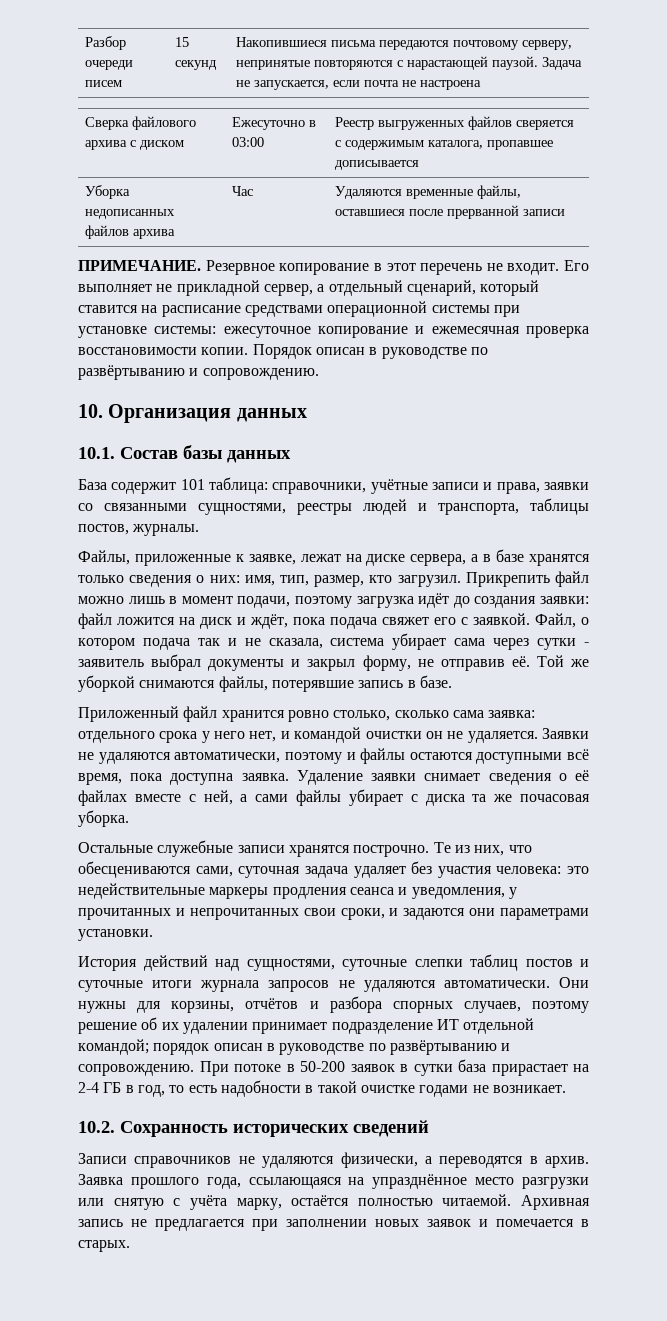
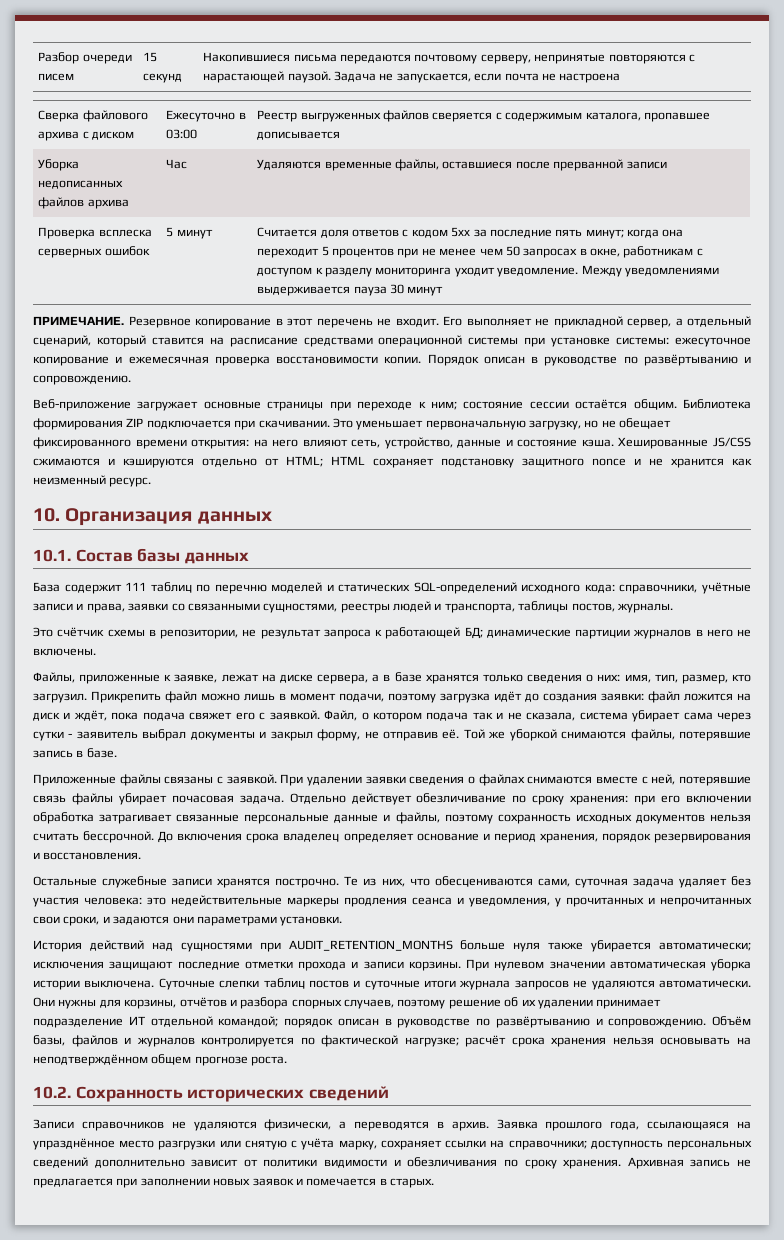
(566, 212) none -> [38,227,152,239] [38,246,150,258] [166,227,213,239] [257,227,684,239] [257,246,703,258] [257,265,719,277] [257,284,444,296] // Проверка всплеска серверных ошибок | 5 минут | Считается доля ответов с кодом 5xx за последние пять минут; когда она переходит 5 процентов при не менее чем 50 запросах в окне, работникам с доступом к разделу мониторинга уходит уведомление. Между уведомлениями выдерживается пауза 30 минут
(319, 374) none -> [33,399,751,411] [33,418,672,430] [33,437,752,449] [33,456,752,468] [33,475,152,487] // Веб-приложение загружает основные страницы при переходе к ним; состояние сессии остаётся общим. Библиотека формирования ZIP подключается при скачивании. Это уменьшает первоначальную загрузку, но не обещает фиксированного времени открытия: на него влияют сеть, устройство, данные и состояние кэша. Хешированные JS/CSS сжимаются и кэшируются отдельно от HTML; HTML сохраняет подстановку защитного nonce и не хранится как неизменный ресурс.
[180,477,268,494] 101 таблица: -> [125,582,615,594] 111 таблиц по перечню моделей и статических SQL-определений исходного кода:
(200, 530) none -> [33,627,751,639] [33,648,96,656] // Это счётчик схемы в репозитории, не результат запроса к работающей БД; динамические партиции журналов в него не включены.
[78,706,536,722] [78,727,590,743] [78,748,589,764] [78,770,589,785] [78,789,590,806] [78,810,129,827] Приложенный файл хранится ровно столько, сколько сама заявка: отдельного срока у него нет, и командой очистки он не удаляется. Заявки не удаляются автоматически, поэтому и файлы остаются доступными всё время, пока доступна заявка. Удаление заявки снимает сведения о её файлах вместе с ней, а сами файлы убирает с диска та же почасовая уборка. -> [33,774,751,786] [33,793,751,805] [33,812,751,824] [33,831,751,843] [33,852,142,860] Приложенные файлы связаны с заявкой. При удалении заявки сведения о файлах снимаются вместе с ней, потерявшие связь файлы убирает почасовая задача. Отдельно действует обезличивание по сроку хранения: при его включении обработка затрагивает связанные персональные данные и файлы, поэтому сохранность исходных документов нельзя считать бессрочной. До включения срока владелец определяет основание и период хранения, порядок резервирования и восстановления.
[246,959,407,971] сущностями, суточные -> [180,940,751,952] [33,959,751,971] [33,978,215,990] сущностями при AUDIT_RETENTION_MONTHS больше нуля также убирается автоматически; исключения защищают последние отметки прохода и записи корзины. При нулевом значении автоматическая уборка истории выключена. Суточные
[199,1059,589,1076] [78,1080,566,1097] При потоке в 50-200 заявок в сутки база прирастает на 2-4 ГБ в год, то есть надобности в такой очистке годами не возникает. -> [712,1016,751,1026] [33,1035,752,1047] [33,1054,288,1066] Объём базы, файлов и журналов контролируется по фактической нагрузке; расчёт срока хранения нельзя основывать на неподтверждённом общем прогнозе роста.
[291,1194,512,1206] остаётся полностью читаемой. -> [380,1140,752,1150] [33,1157,622,1169] сохраняет ссылки на справочники; доступность персональных сведений дополнительно зависит от политики видимости и обезличивания по сроку хранения.

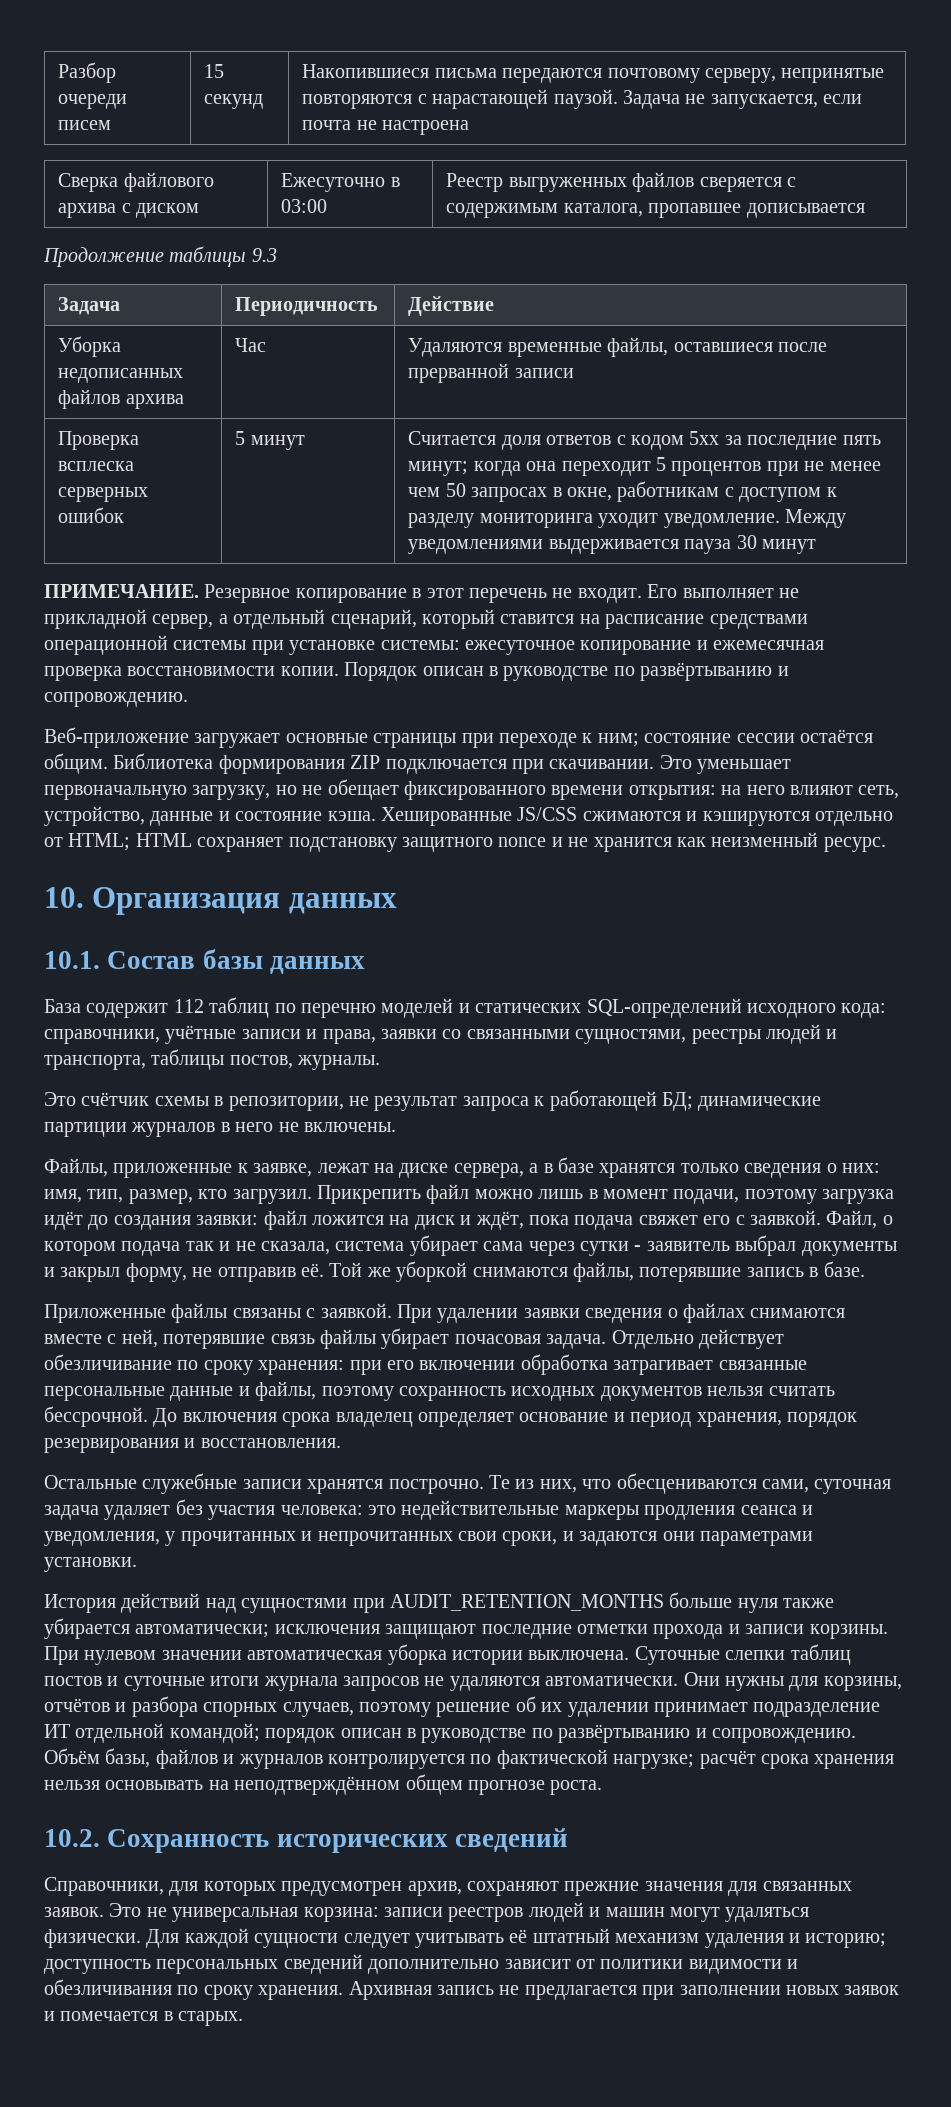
(341, 135) none -> [43,246,277,267] [58,297,121,315] [235,297,379,316] [408,296,495,316] // Продолжение таблицы 9.3 // Задача | Периодичность | Действие
[125,582,147,591] 111 -> [173,999,204,1013] 112
[33,1119,751,1131] [33,1138,587,1150] Записи справочников не удаляются физически, а переводятся в архив. Заявка прошлого года, ссылающаяся на упразднённое место разгрузки или снятую с учёта марку, сохраняет ссылки на справочники; -> [44,1877,852,1896] [44,1902,810,1922] [44,1928,887,1948] Справочники, для которых предусмотрен архив, сохраняют прежние значения для связанных заявок. Это не универсальная корзина: записи реестров людей и машин могут удаляться физически. Для каждой сущности следует учитывать её штатный механизм удаления и историю;

